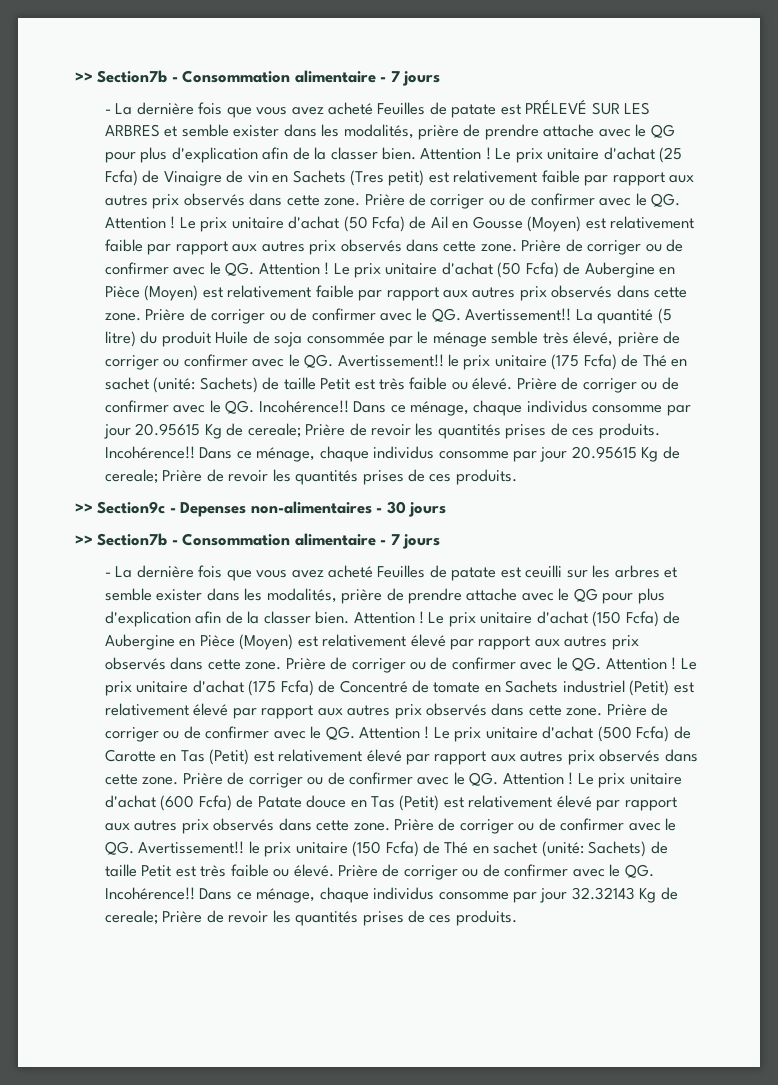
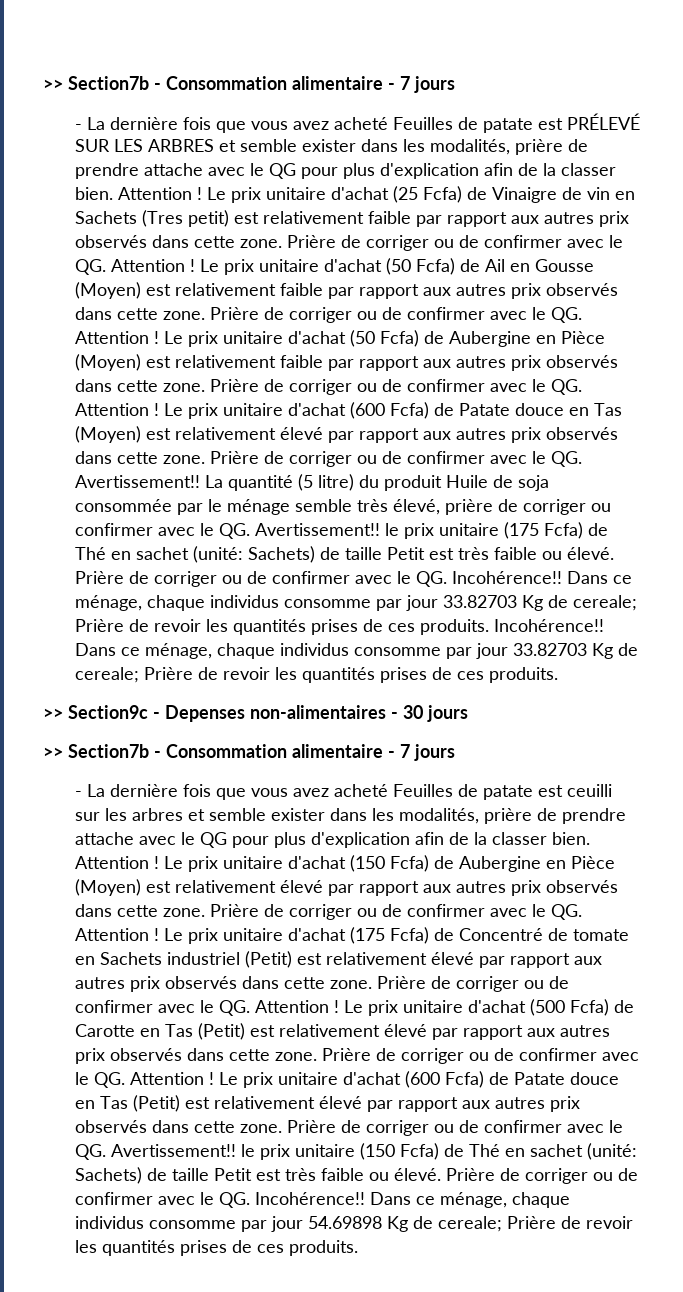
(461, 315) none -> [74,402,622,419] [74,426,618,443] [74,451,582,467] Attention ! Le prix unitaire d'achat (600 Fcfa) de Patate douce en Tas (Moyen) est relativement élevé par rapport aux autres prix observés dans cette zone. Prière de corriger ou de confirmer avec le QG.
[135,423,201,436] 20.95615 -> [442,595,517,608] 33.82703
[571,446,637,459] 20.95615 -> [512,643,587,656] 33.82703
[571,887,635,900] 32.32143 -> [307,1216,382,1229] 54.69898

